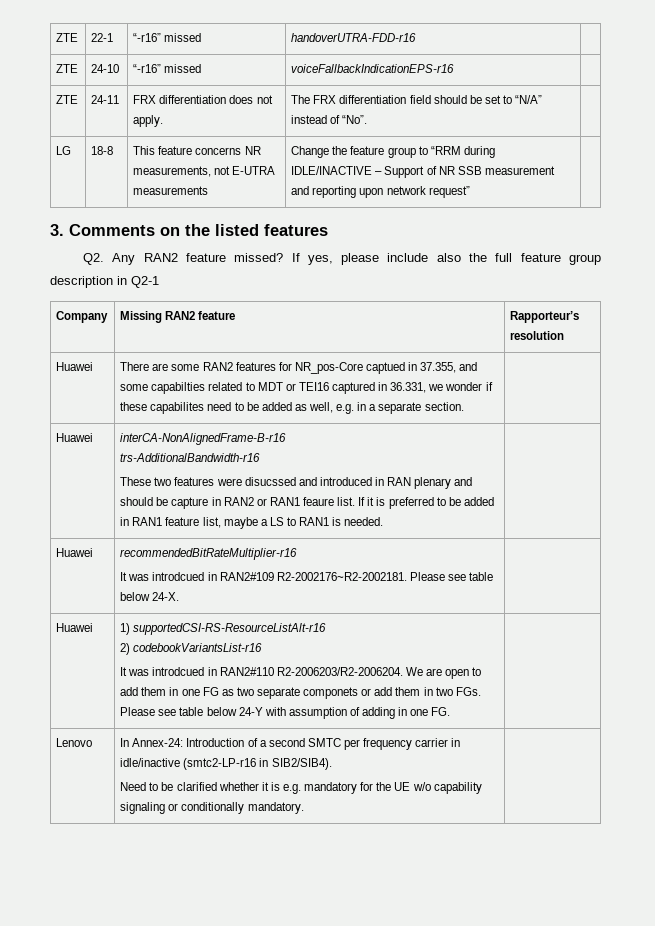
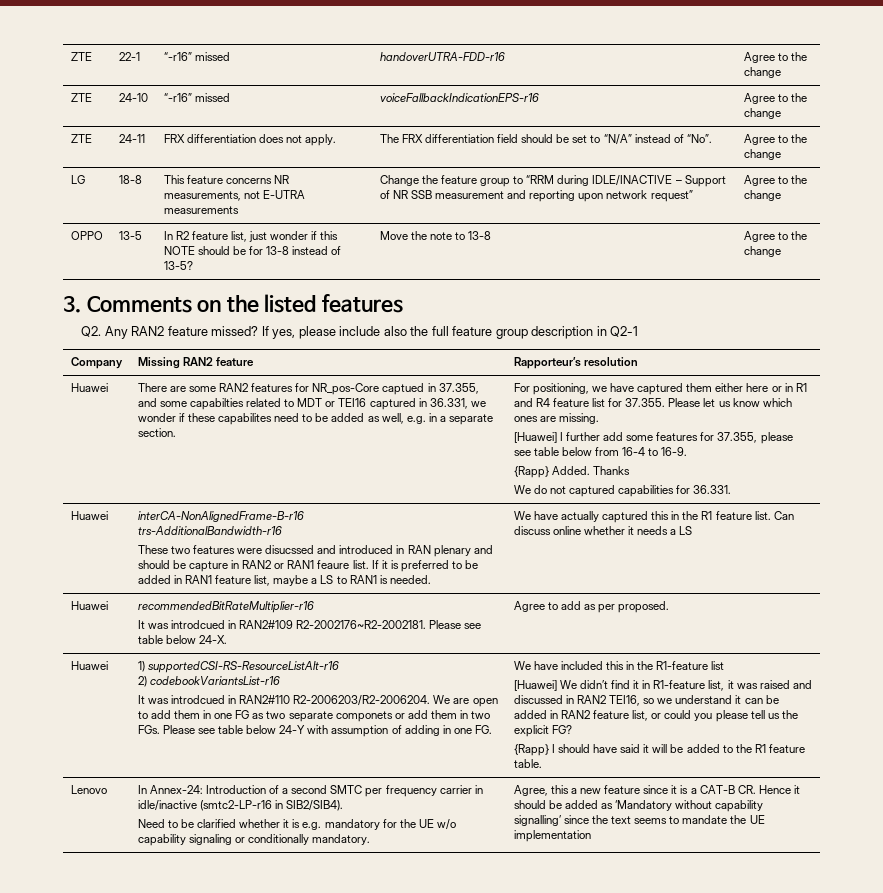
(417, 37) none -> [743,52,807,63] [743,67,781,78] Agree to the change
(455, 68) none -> [743,93,807,104] [743,108,781,119] Agree to the change
(368, 119) none -> [743,134,807,145] [743,149,781,160] Agree to the change
(470, 192) none -> [743,175,807,186] [743,190,781,201] [70,231,103,240] [118,231,142,240] [163,231,339,242] [163,246,342,255] [163,261,193,270] [379,231,492,240] [743,231,807,242] [743,246,781,257] Agree to the change // OPPO | 13-5 | In R2 feature list, just wonder if this NOTE should be for 13-8 instead of 13-5? | Move the note to 13-8 | Agree to the change
(464, 406) none -> [513,383,807,395] [513,398,792,407] [513,413,599,424] [513,432,793,444] [513,447,688,456] [513,466,630,478] [513,485,732,497] For positioning, we have captured them either here or in R1 and R4 feature list for 37.355. Please let us know which ones are missing. // [Huawei] I further add some features for 37.355, please see table below from 16-4 to 16-9. // {Rapp} Added. Thanks // We do not captured capabilities for 36.331.
(384, 521) none -> [513,511,794,523] [513,526,693,535] We have actually captured this in the R1 feature list. Can discuss online whether it needs a LS
(180, 596) none -> [513,601,670,613] Agree to add as per proposed.
(451, 711) none -> [513,661,725,670] [513,680,812,691] [513,695,779,706] [513,710,798,722] [513,725,572,737] [513,744,806,756] [513,759,542,768] We have included this in the R1-feature list // [Huawei] We didn’t find it in R1-feature list, it was raised and discussed in RAN2 TEI16, so we understand it can be added in RAN2 feature list, or could you please tell us the explicit FG? // {Rapp} I should have said it will be added to the R1 feature table.
(304, 808) none -> [513,785,801,796] [513,800,764,812] [513,815,765,826] [513,830,591,842] Agree, this a new feature since it is a CAT-B CR. Hence it should be added as ‘Mandatory without capability signalling’ since the text seems to mandate the UE implementation

